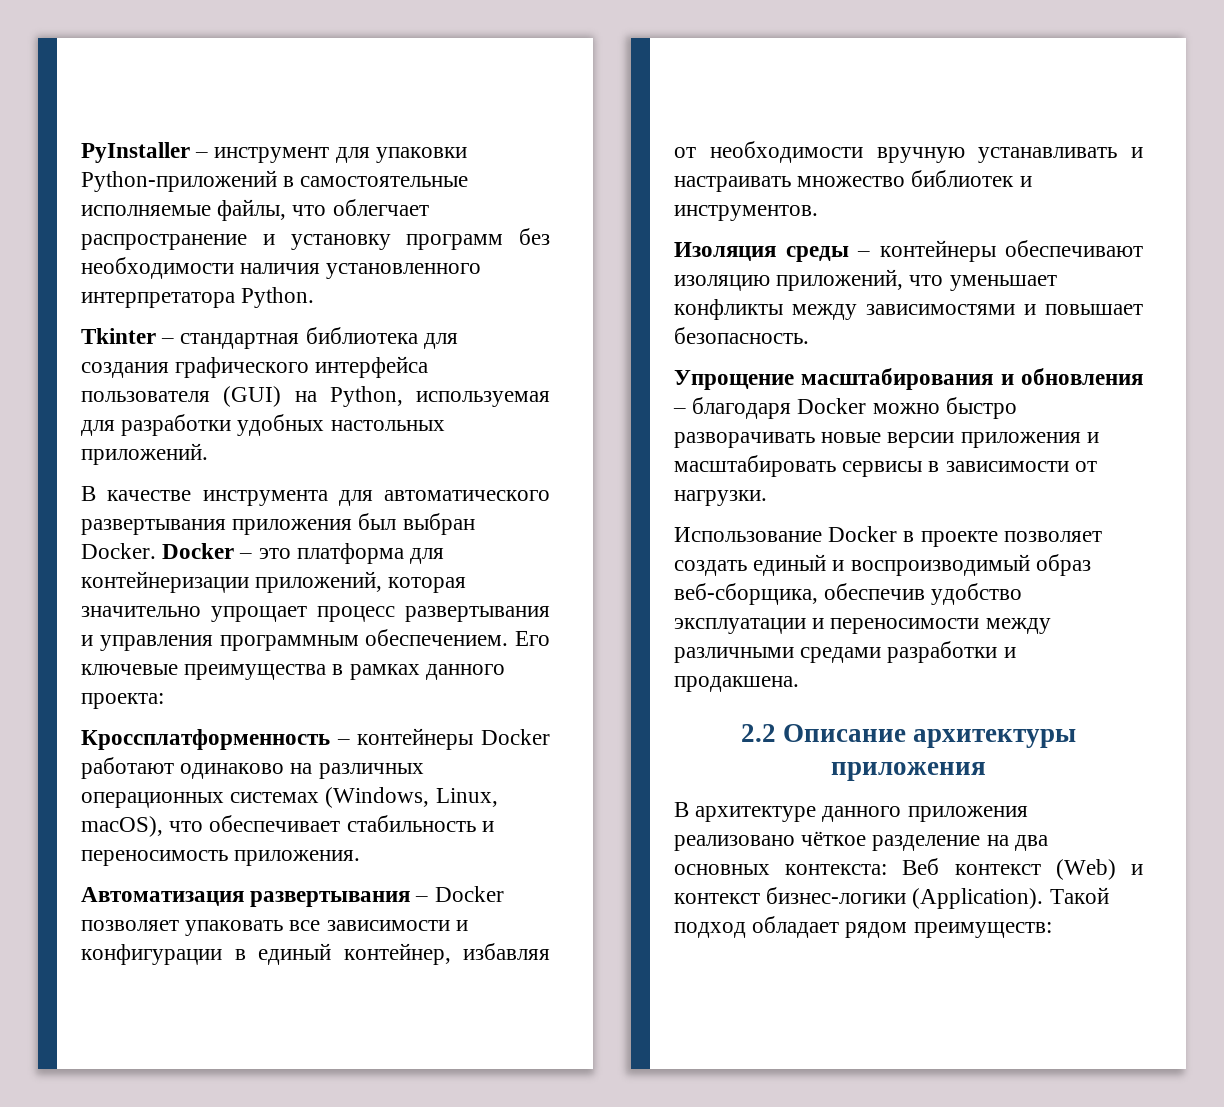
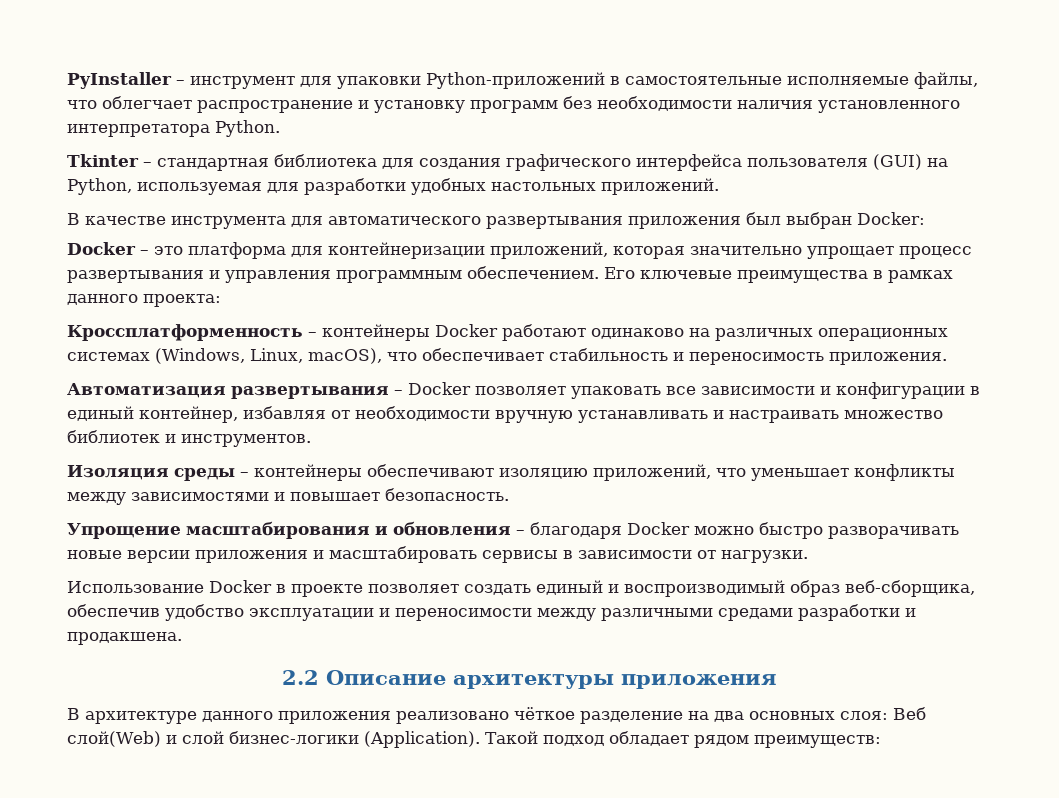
[81,543,156,559] Docker. -> [857,212,925,225] Docker: //
[785,858,1143,880] [674,893,760,904] контекста: Веб контекст (Web) и контекст -> [840,707,926,720] [67,731,224,747] слоя: Веб слой(Web) и слой

